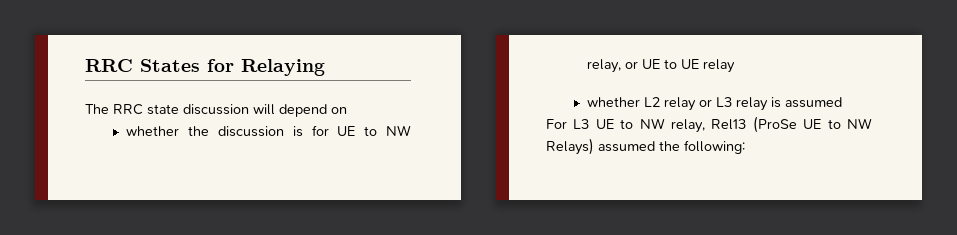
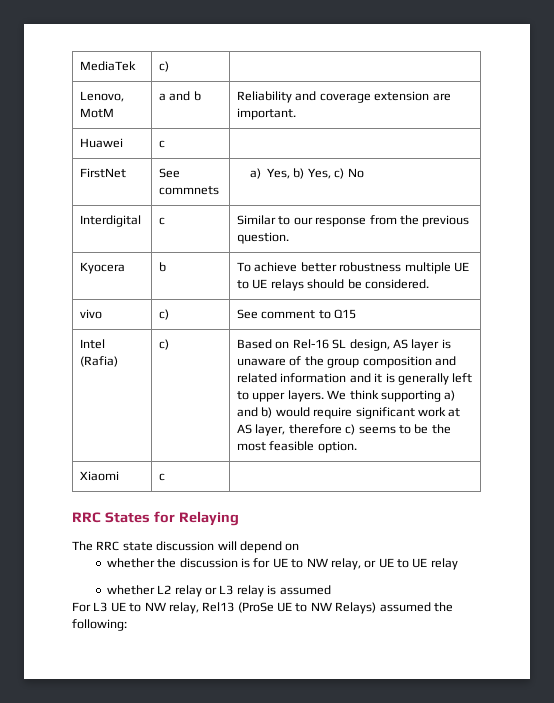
(85, 65) none -> [80,61,137,71] [159,61,170,72] [80,91,125,102] [80,108,115,118] [159,91,201,101] [237,91,451,103] [237,108,297,120] [80,138,124,148] [159,140,166,148] [80,168,127,178] [159,168,181,178] [159,186,220,195] [249,168,364,179] [80,215,142,227] [159,217,166,225] [237,215,470,227] [237,232,290,244] [80,262,126,274] [159,262,167,272] [237,262,469,274] [237,279,429,291] [80,309,103,319] [159,309,170,320] [237,309,357,319] [80,339,106,349] [80,356,119,367] [159,339,170,350] [237,339,451,351] [237,356,456,368] [237,373,473,385] [237,390,456,402] [237,407,461,419] [237,424,451,436] [237,441,357,453] [80,471,120,481] [159,473,166,481] MediaTek | c) | // Lenovo, MotM | a and b | Reliability and coverage extension are important. // Huawei | c | // FirstNet | See commnets | a) Yes, b) Yes, c) No // Interdigital | c | Similar to our response from the previous question. // Kyocera | b | To achieve better robustness multiple UE to UE relays should be considered. // vivo | c) | See comment to Q15 // Intel (Rafia) | c) | Based on Rel-16 SL design, AS layer is unaware of the group composition and related information and it is generally left to upper layers. We think supporting a) and b) would require significant work at AS layer, therefore c) seems to be the most feasible option. // Xiaomi | c | //

